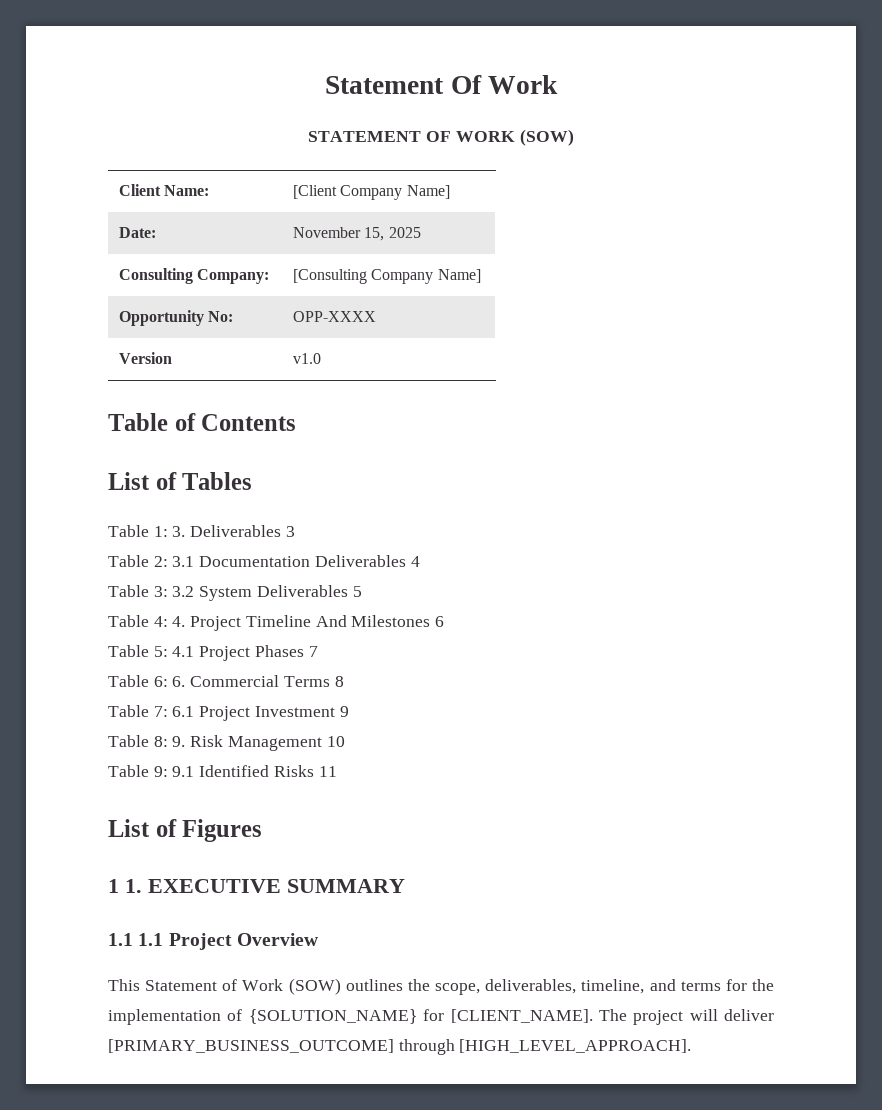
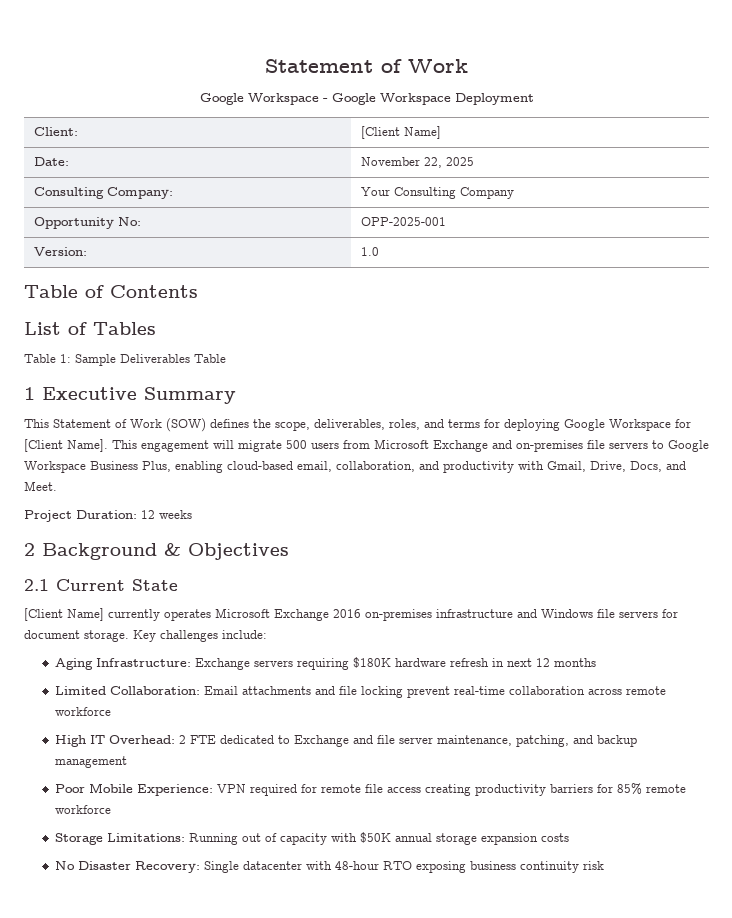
[325,75,482,94] Statement Of -> [265,59,402,73] Statement of
[308,129,574,146] [118,184,210,196] [292,185,403,200] STATEMENT OF WORK (SOW) // Client Name: | [Client Company -> [199,93,534,105] [33,127,78,136] [360,126,400,139] Google Workspace - Google Workspace Deployment // Client: | [Client
[364,227,385,241] 15, -> [423,157,442,168] 22,
[292,269,481,284] [Consulting Company Name] -> [360,187,514,199] Your Consulting Company
[292,311,376,322] [118,352,172,364] [292,353,321,364] OPP-XXXX // Version | v1.0 -> [360,217,446,226] [33,247,87,256] [360,247,379,256] OPP-2025-001 // Version: | 1.0
[172,525,295,537] [108,555,420,567] [108,585,362,601] [108,615,445,631] [108,645,318,661] [108,675,344,687] [108,705,349,721] [108,735,345,751] [108,765,337,777] [108,819,263,842] [108,879,405,893] [108,933,318,950] 3. Deliverables 3 // Table 2: 3.1 Documentation Deliverables 4 // Table 3: 3.2 System Deliverables 5 // Table 4: 4. Project Timeline And Milestones 6 // Table 5: 4.1 Project Phases 7 // Table 6: 6. Commercial Terms 8 // Table 7: 6.1 Project Investment 9 // Table 8: 9. Risk Management 10 // Table 9: 9.1 Identified Risks 11 // List of Figures // 1 1. EXECUTIVE SUMMARY // 1.1 1.1 Project Overview -> [75,354,226,366] [24,387,236,404] Sample Deliverables Table // 1 Executive Summary
[345,979,403,991] outlines -> [210,419,249,428] defines
[581,979,645,994] timeline, -> [389,419,420,430] roles,
[752,979,775,991] [108,1009,774,1025] [108,1039,692,1055] the implementation of {SOLUTION_NAME} for [CLIENT_NAME]. The project will deliver [PRIMARY_BUSINESS_OUTCOME] through [HIGH_LEVEL_APPROACH]. -> [504,419,691,431] [24,439,709,452] [24,461,686,473] [24,481,57,491] [24,510,192,522] [24,543,289,560] [24,579,178,591] [24,608,678,621] [24,630,267,642] [54,657,596,670] [54,686,666,698] [54,707,111,716] [54,735,637,747] [54,756,127,768] [54,783,686,796] [54,805,111,814] [54,832,569,845] [54,861,604,873] deploying Google Workspace for [Client Name]. This engagement will migrate 500 users from Microsoft Exchange and on-premises file servers to Google Workspace Business Plus, enabling cloud-based email, collaboration, and productivity with Gmail, Drive, Docs, and Meet. // Project Duration: 12 weeks // 2 Background & Objectives // 2.1 Current State // [Client Name] currently operates Microsoft Exchange 2016 on-premises infrastructure and Windows file servers for document storage. Key challenges include: // Aging Infrastructure: Exchange servers requiring $180K hardware refresh in next 12 months // Limited Collaboration: Email attachments and file locking prevent real-time collaboration across remote workforce // High IT Overhead: 2 FTE dedicated to Exchange and file server maintenance, patching, and backup management // Poor Mobile Experience: VPN required for remote file access creating productivity barriers for 85% remote workforce // Storage Limitations: Running out of capacity with $50K annual storage expansion costs // No Disaster Recovery: Single datacenter with 48-hour RTO exposing business continuity risk

